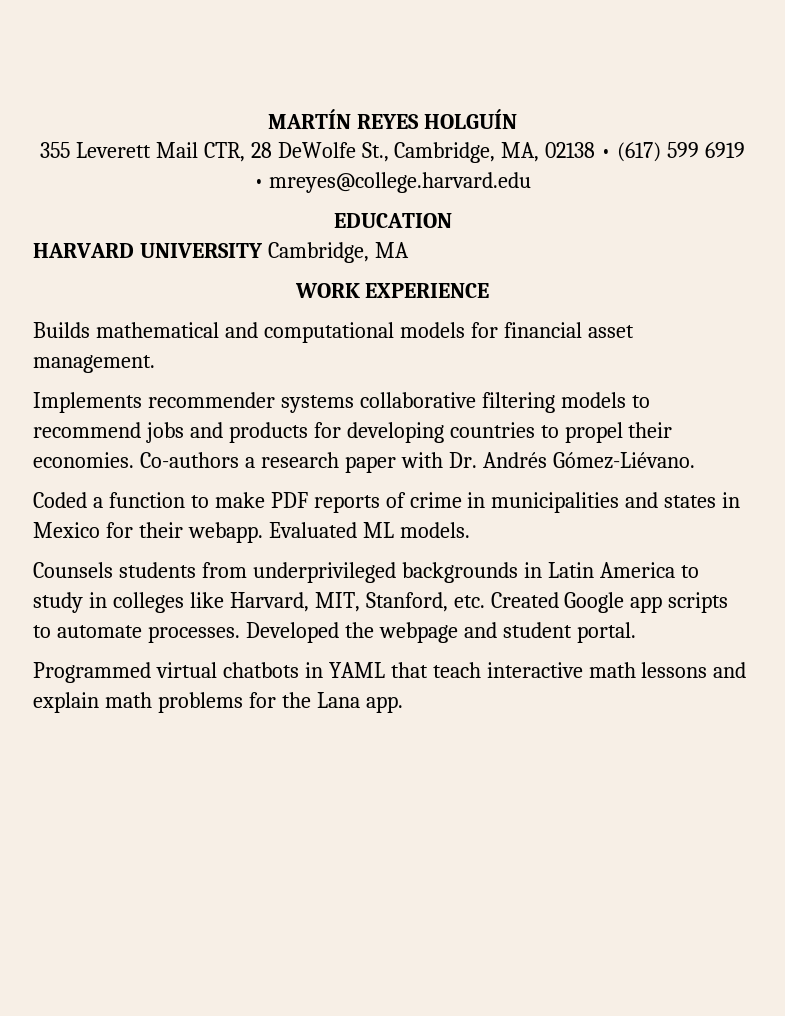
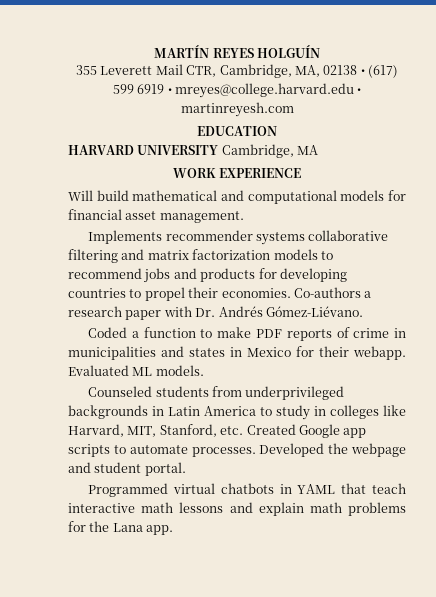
[250,142,389,162] 28 DeWolfe St., -> (217, 71) none
(532, 182) none -> [357,88,362,94] [180,102,294,117] • martinreyesh.com
[33,322,90,338] Builds -> [68,190,129,201] Will build
(555, 402) none -> [121,249,271,260] and matrix factorization
[33,562,113,578] Counsels -> [88,386,153,397] Counseled

